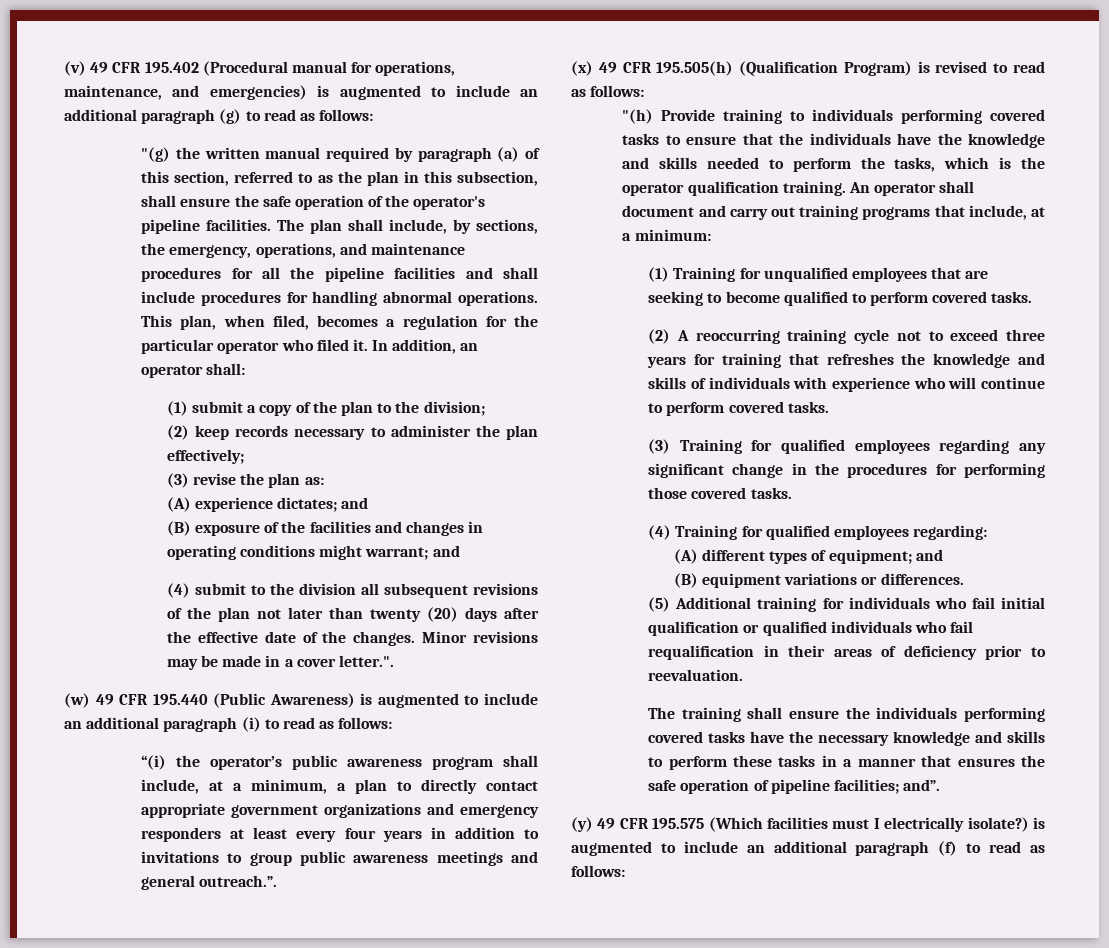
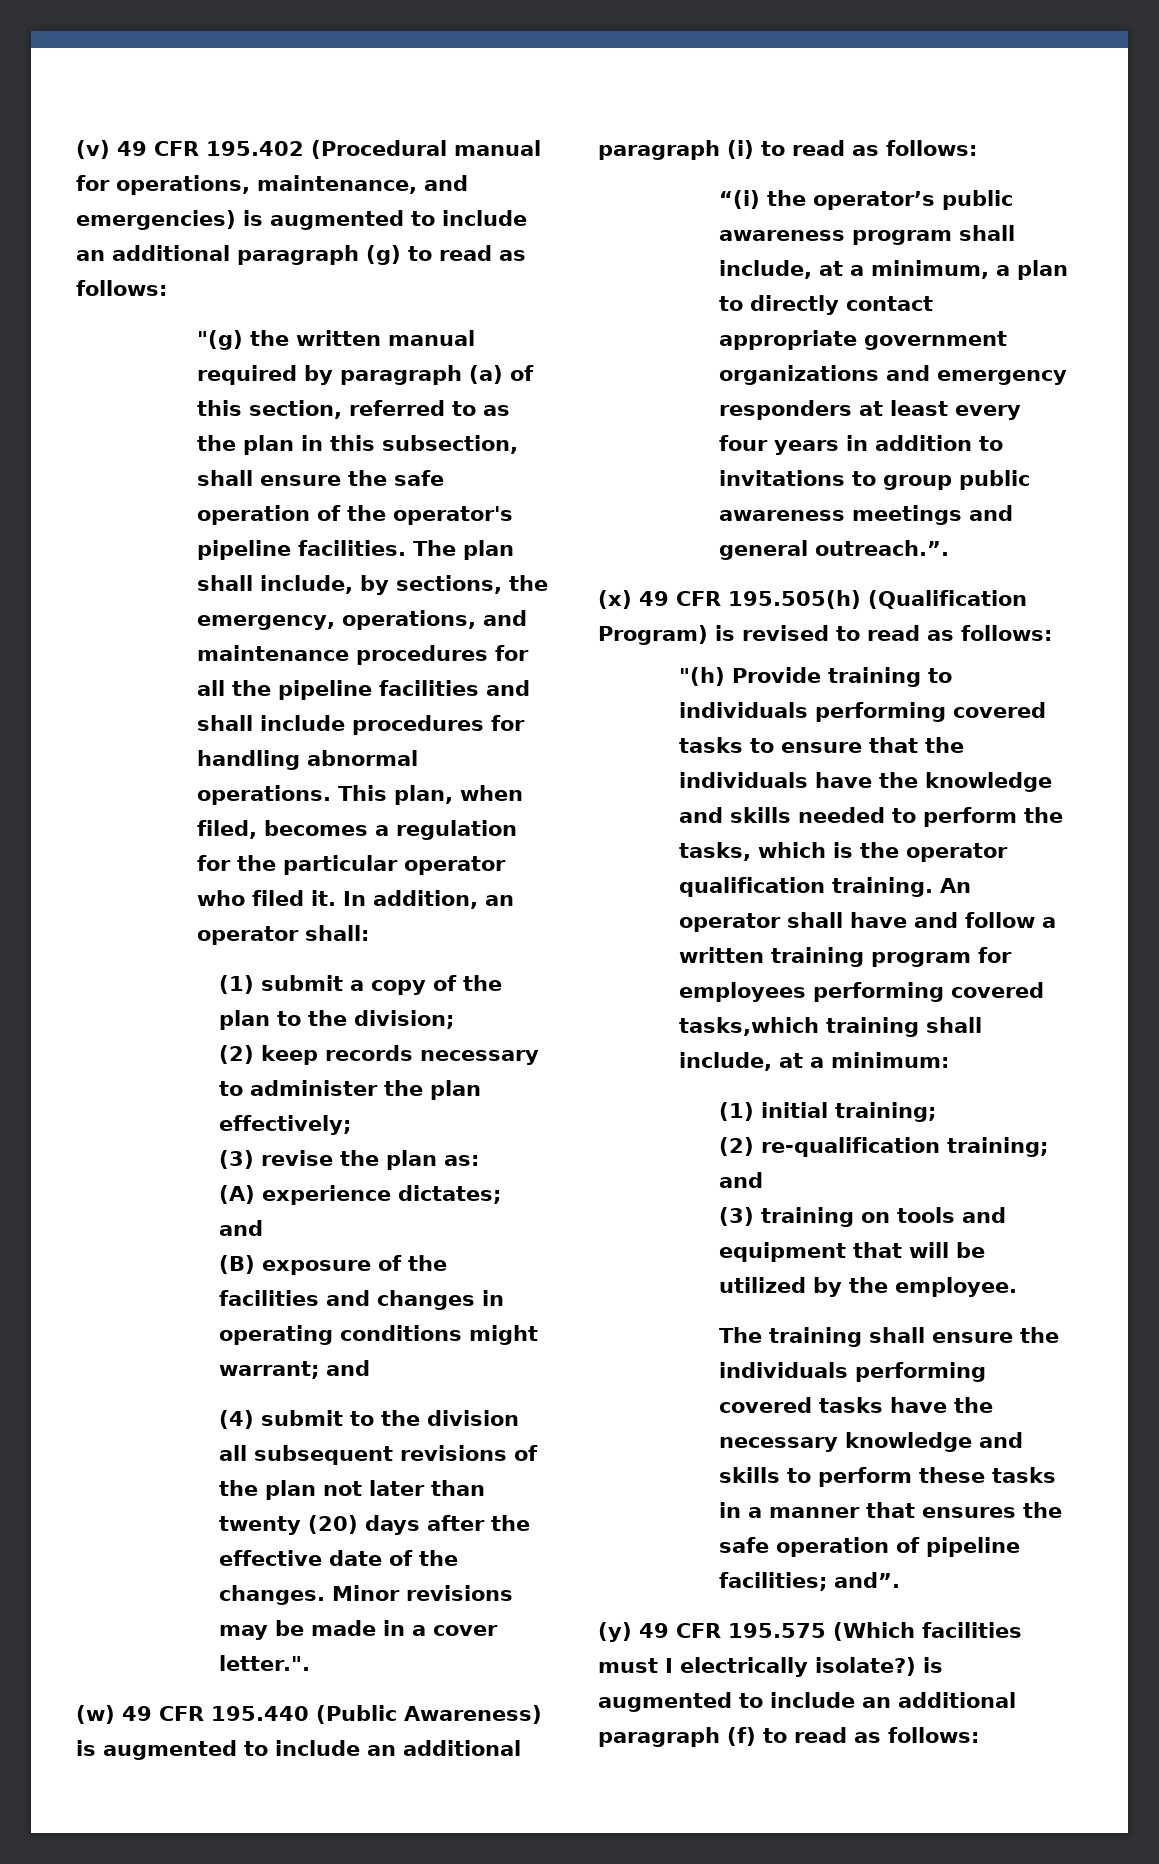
[622,205,965,220] document and carry out training programs that -> [849,912,1056,928] [678,947,1012,967] [678,982,1044,1002] [678,1017,982,1037] have and follow a written training program for employees performing covered tasks,which training shall
[673,267,989,282] [648,291,1033,306] [648,329,1045,344] [647,353,1045,368] [648,377,1045,392] [648,401,829,416] [648,439,1046,454] [648,463,1045,478] [648,487,792,499] [648,525,988,540] [673,549,943,564] [673,573,964,588] [648,597,1045,612] [648,621,974,636] [648,645,1046,660] [648,669,744,681] Training for unqualified employees that are seeking to become qualified to perform covered tasks. // (2) A reoccurring training cycle not to exceed three years for training that refreshes the knowledge and skills of individuals with experience who will continue to perform covered tasks. // (3) Training for qualified employees regarding any significant change in the procedures for performing those covered tasks. // (4) Training for qualified employees regarding: // (A) different types of equipment; and // (B) equipment variations or differences. // (5) Additional training for individuals who fail initial qualification or qualified individuals who fail requalification in their areas of deficiency prior to reevaluation. -> [761,1102,937,1122] [719,1137,1049,1157] [719,1172,764,1188] [719,1207,1007,1227] [719,1242,986,1262] [719,1277,1018,1297] initial training; // (2) re-qualification training; and // (3) training on tools and equipment that will be utilized by the employee.

